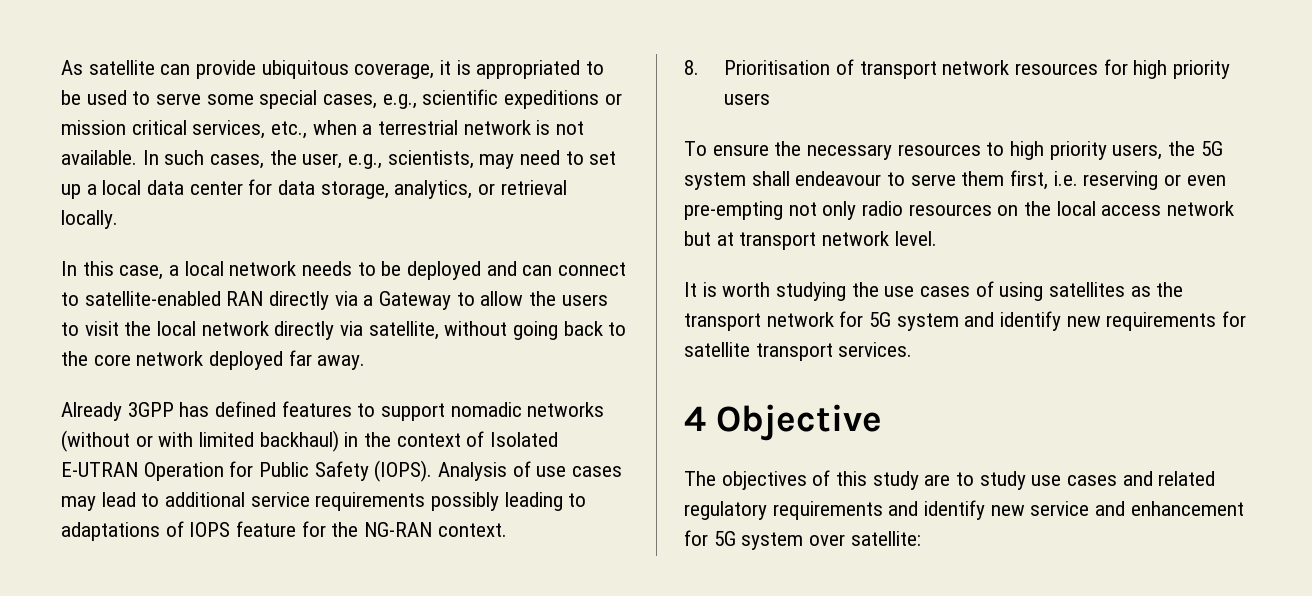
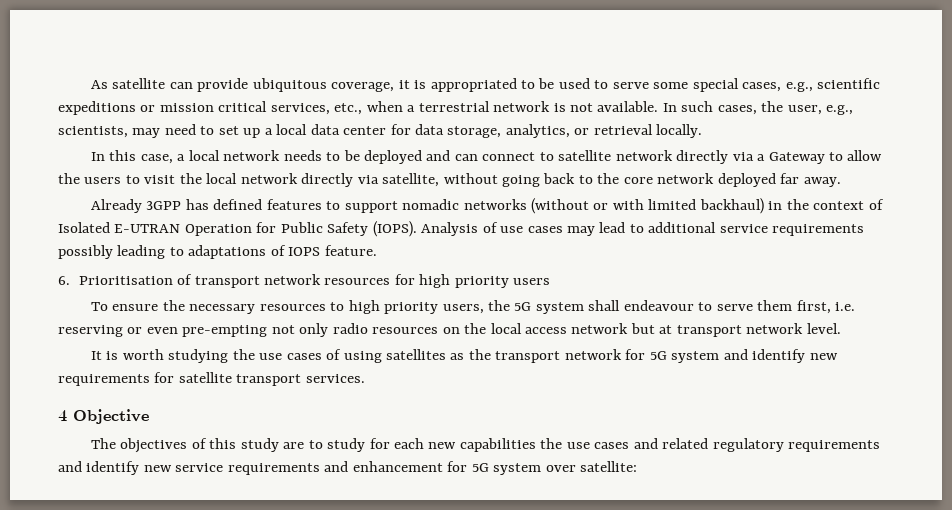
[84,291,264,306] satellite-enabled RAN -> [558,150,673,161] satellite network
[236,521,507,537] [684,60,699,75] feature for the NG-RAN context. // 8. -> [324,245,377,256] [58,276,70,285] feature. // 6.
(1026, 480) none -> [369,438,563,452] for each new capabilities the
(1090, 508) none -> [227,463,320,475] requirements

